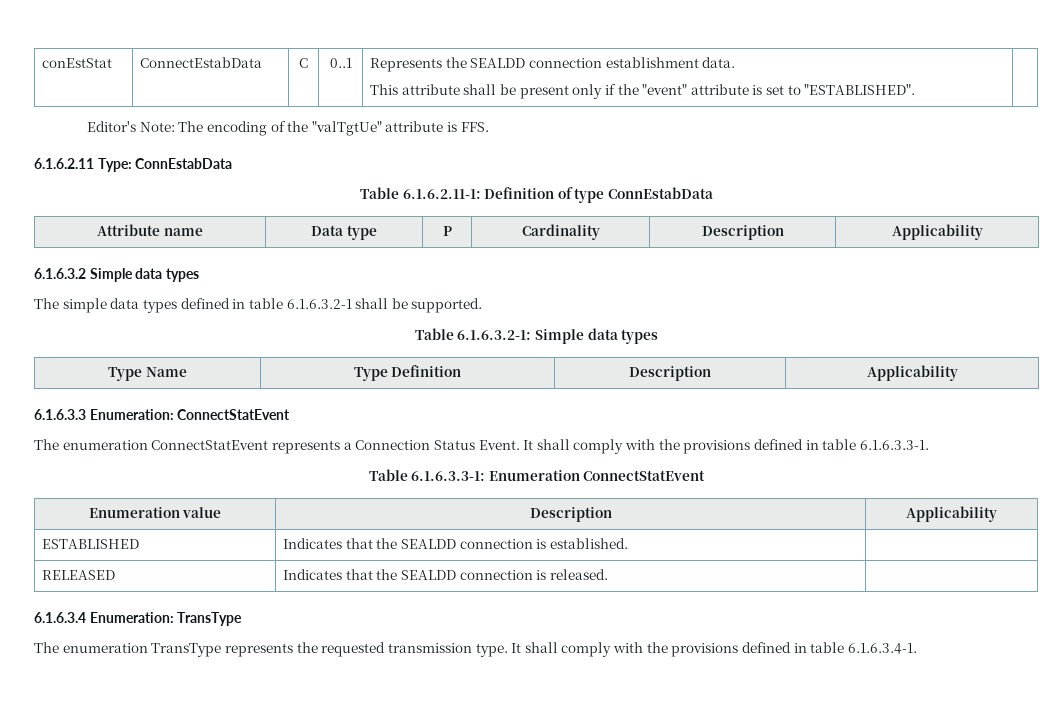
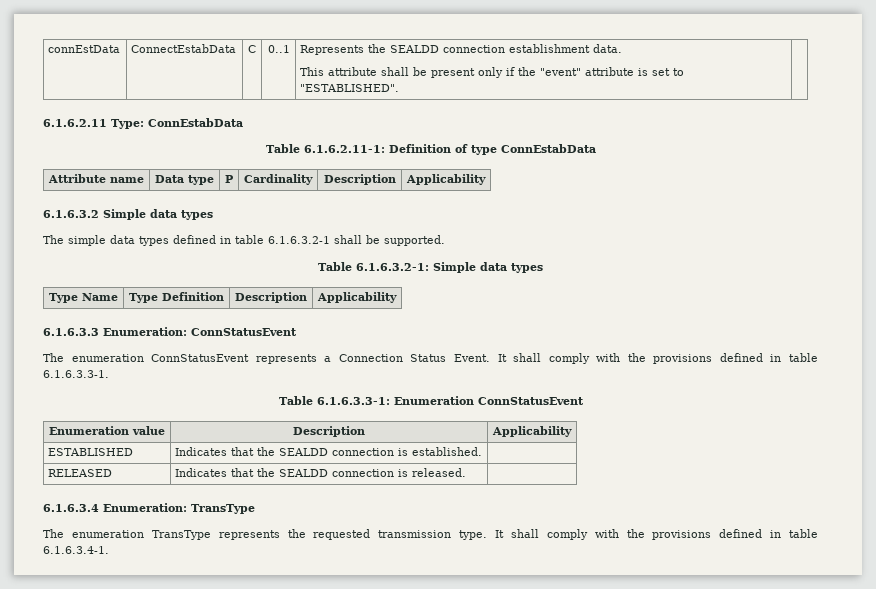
[41,58,112,68] conEstStat -> [48,45,121,53] connEstData
[86,121,489,136] // Editor's Note: The encoding of the "valTgtUe" attribute is FFS. -> (400, 88) none
[177,409,291,420] [34,439,269,450] ConnectStatEvent // The enumeration ConnectStatEvent -> [191,328,297,336] [43,353,250,362] ConnStatusEvent // The enumeration ConnStatusEvent
[583,470,706,481] ConnectStatEvent -> [477,397,584,405] ConnStatusEvent

